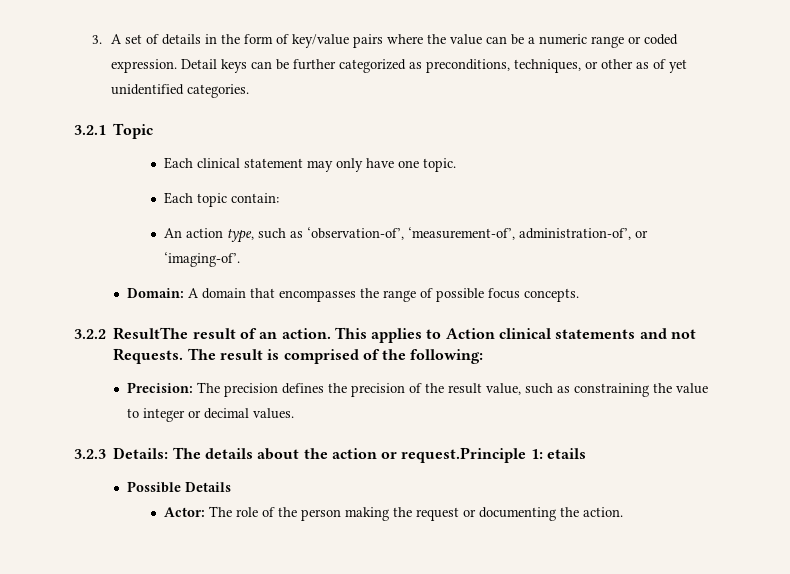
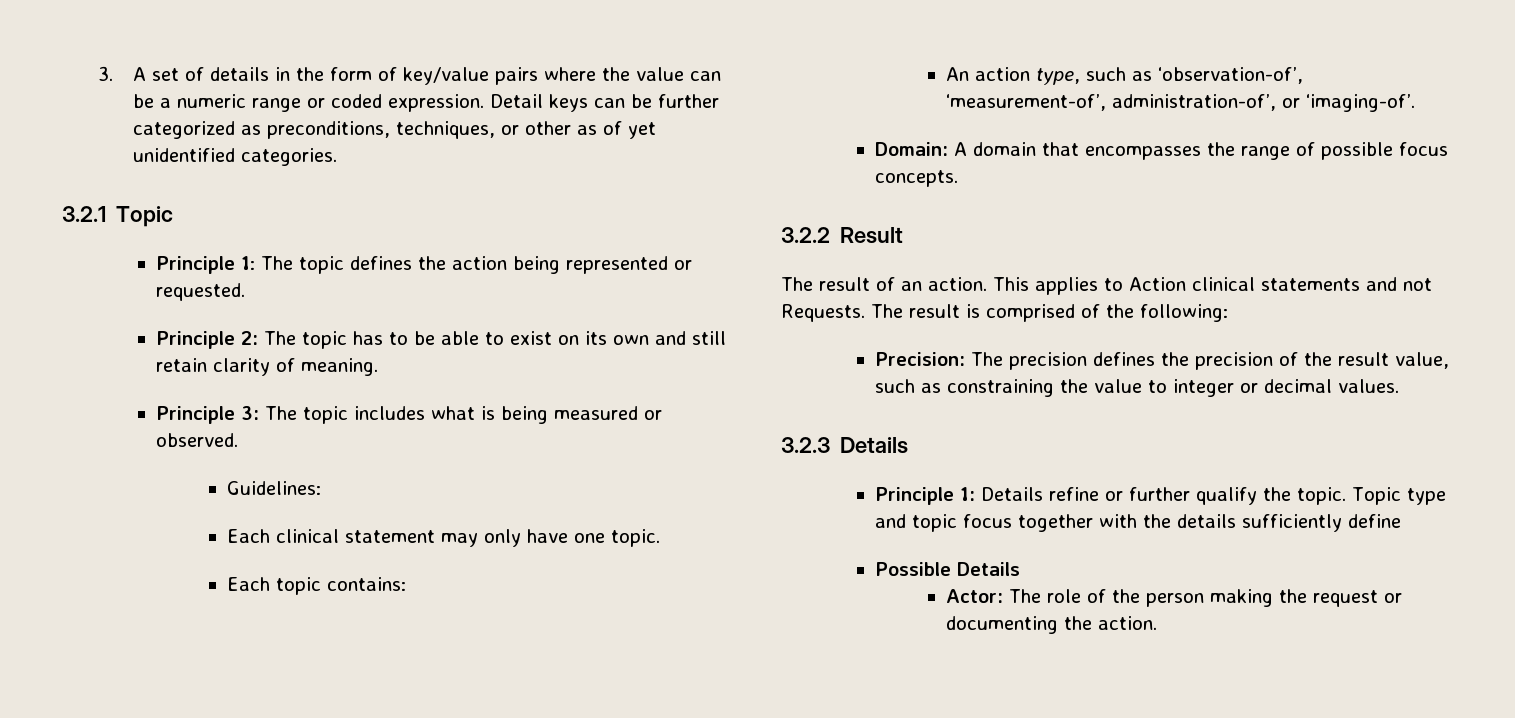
(154, 131) none -> [155,256,692,274] [155,283,245,301] [155,331,726,349] [155,358,378,376] [155,406,662,424] [155,433,238,447] [227,481,322,495] // Principle 1: The topic defines the action being represented or requested. // Principle 2: The topic has to be able to exist on its own and still retain clarity of meaning. // Principle 3: The topic includes what is being measured or observed. // Guidelines:
[230,193,279,203] contain: -> [327,577,407,591] contains:
[113,327,189,340] ResultThe -> [840,227,904,244] [781,277,813,291] Result // The
[113,447,587,463] Details: The details about the action or request.Principle 1: etails -> [840,437,909,454] [874,487,1446,505] [874,514,1401,532] Details // Principle 1: Details refine or further qualify the topic. Topic type and topic focus together with the details sufficiently define

